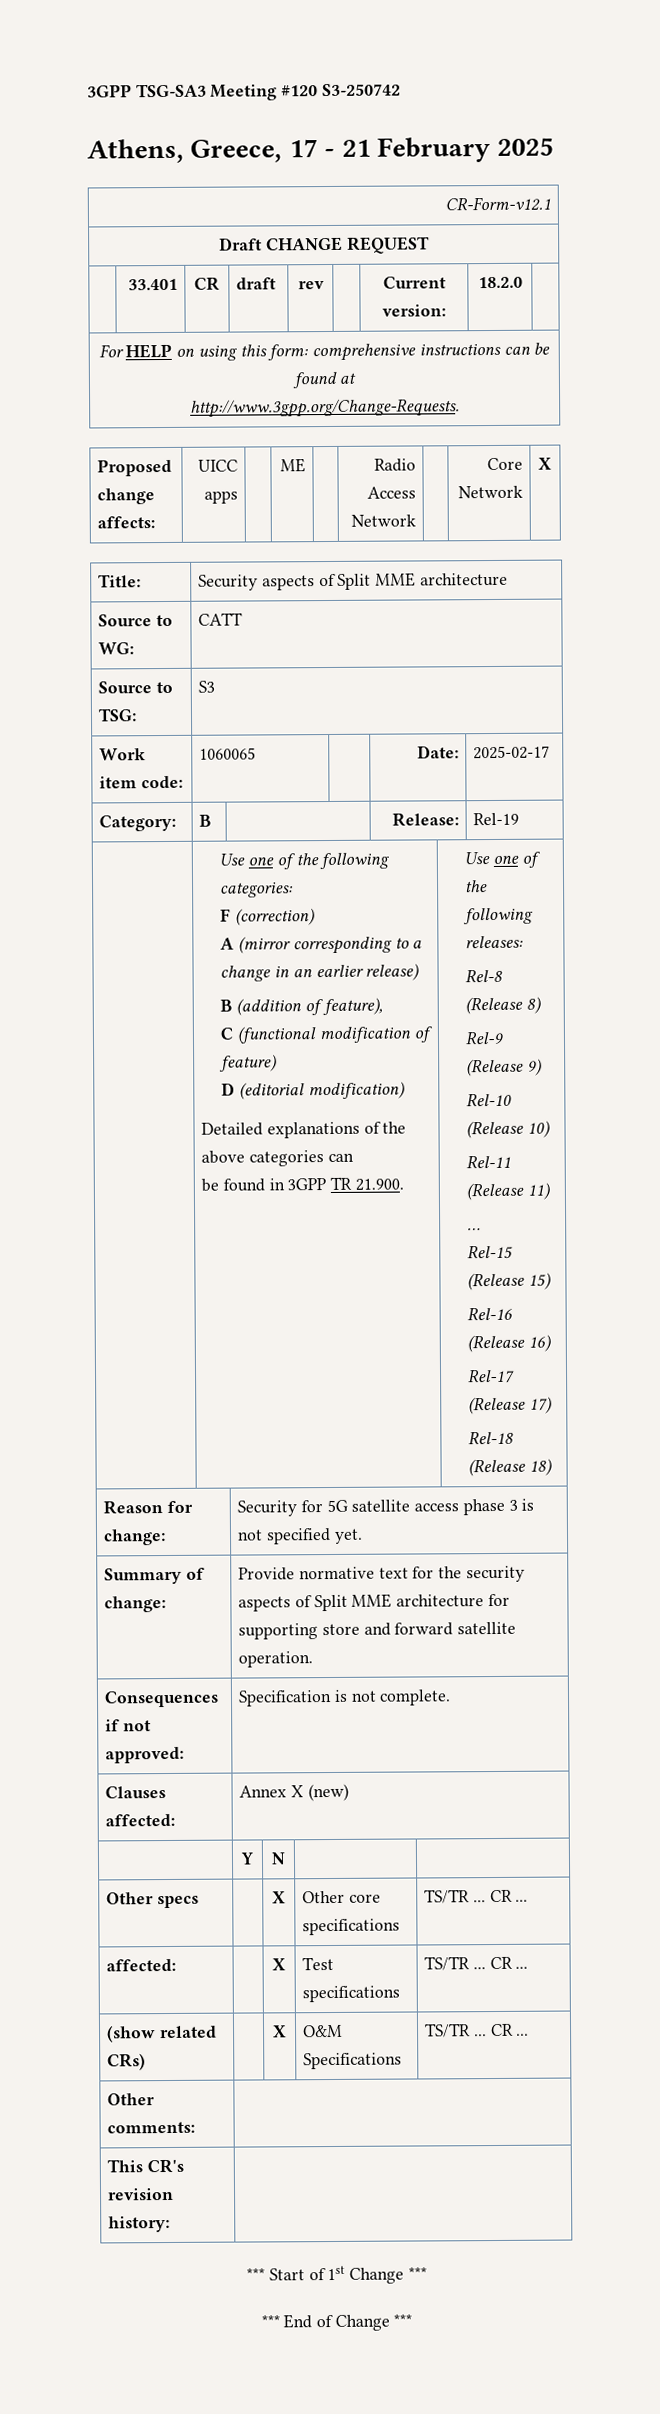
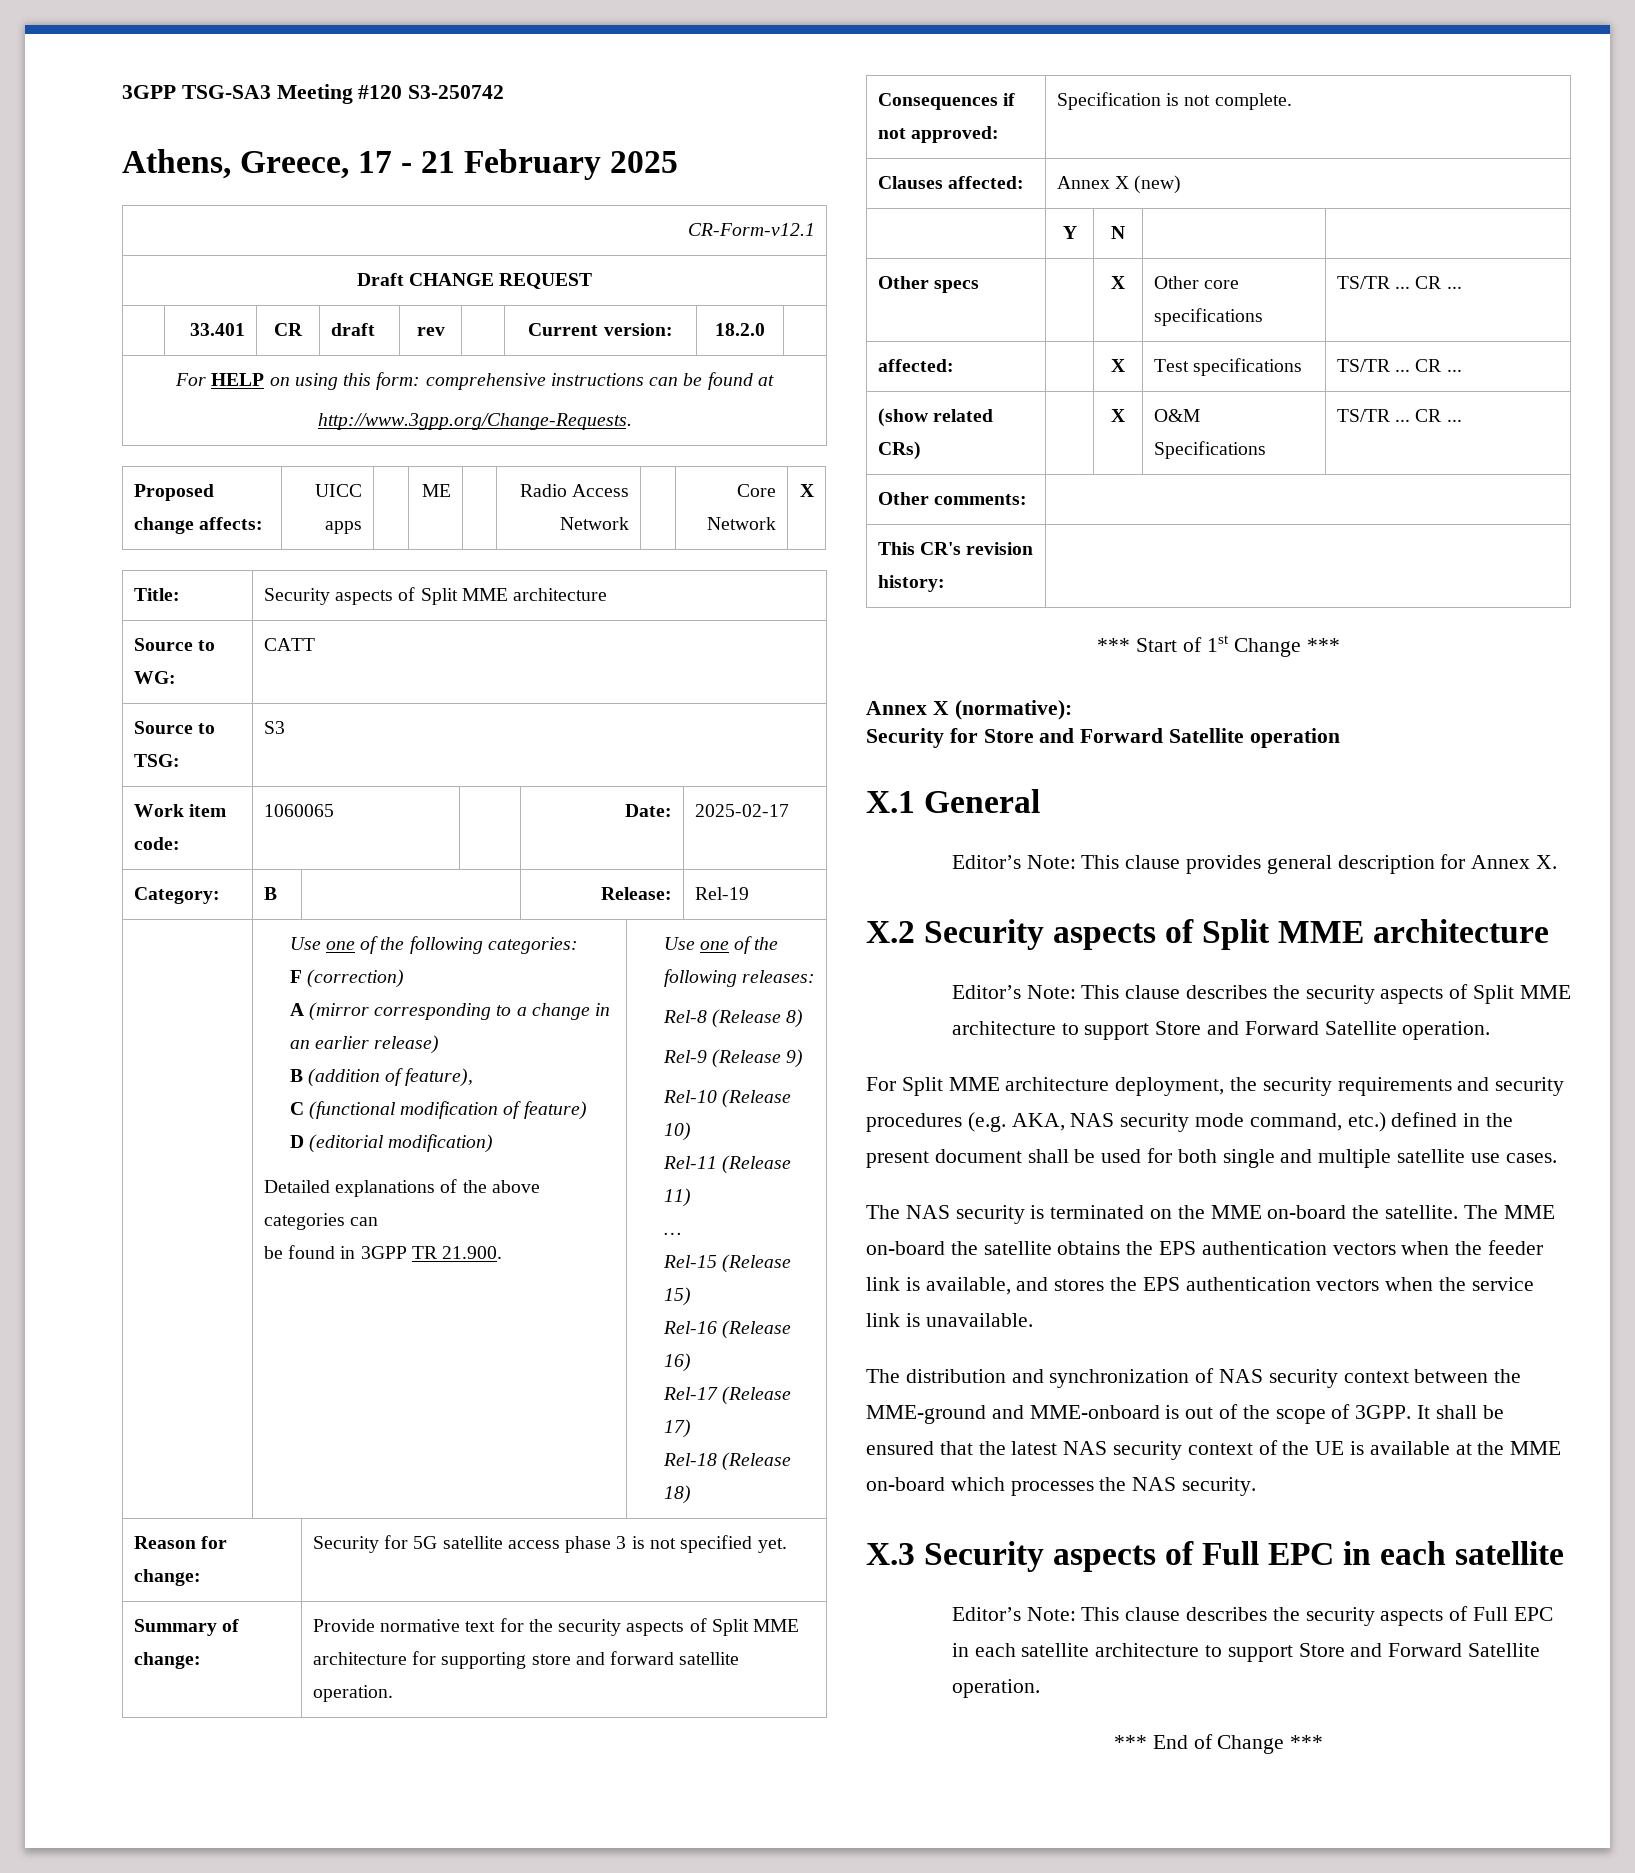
(427, 2273) none -> [866,700,1072,720] [866,728,1340,748] [866,789,1041,813] [951,854,1557,874] [866,919,1550,950] [951,984,1571,1004] [951,1021,1491,1040] [866,1077,1565,1096] [866,1112,1514,1132] [866,1148,1557,1168] [866,1205,1555,1224] [866,1240,1544,1255] [866,1277,1534,1295] [866,1313,1033,1327] [866,1368,1522,1388] [866,1404,1504,1424] [866,1440,1562,1460] [866,1477,1257,1496] [866,1541,1565,1572] [951,1606,1553,1626] [951,1643,1540,1662] [951,1679,1040,1698] // Annex X (normative): // Security for Store and Forward Satellite operation // X.1 General // Editor’s Note: This clause provides general description for Annex X. // X.2 Security aspects of Split MME architecture // Editor’s Note: This clause describes the security aspects of Split MME architecture to support Store and Forward Satellite operation. // For Split MME architecture deployment, the security requirements and security procedures (e.g. AKA, NAS security mode command, etc.) defined in the present document shall be used for both single and multiple satellite use cases. // The NAS security is terminated on the MME on-board the satellite. The MME on-board the satellite obtains the EPS authentication vectors when the feeder link is available, and stores the EPS authentication vectors when the service link is unavailable. // The distribution and synchronization of NAS security context between the MME-ground and MME-onboard is out of the scope of 3GPP. It shall be ensured that the latest NAS security context of the UE is available at the MME on-board which processes the NAS security. // X.3 Security aspects of Full EPC in each satellite // Editor’s Note: This clause describes the security aspects of Full EPC in each satellite architecture to support Store and Forward Satellite operation.

